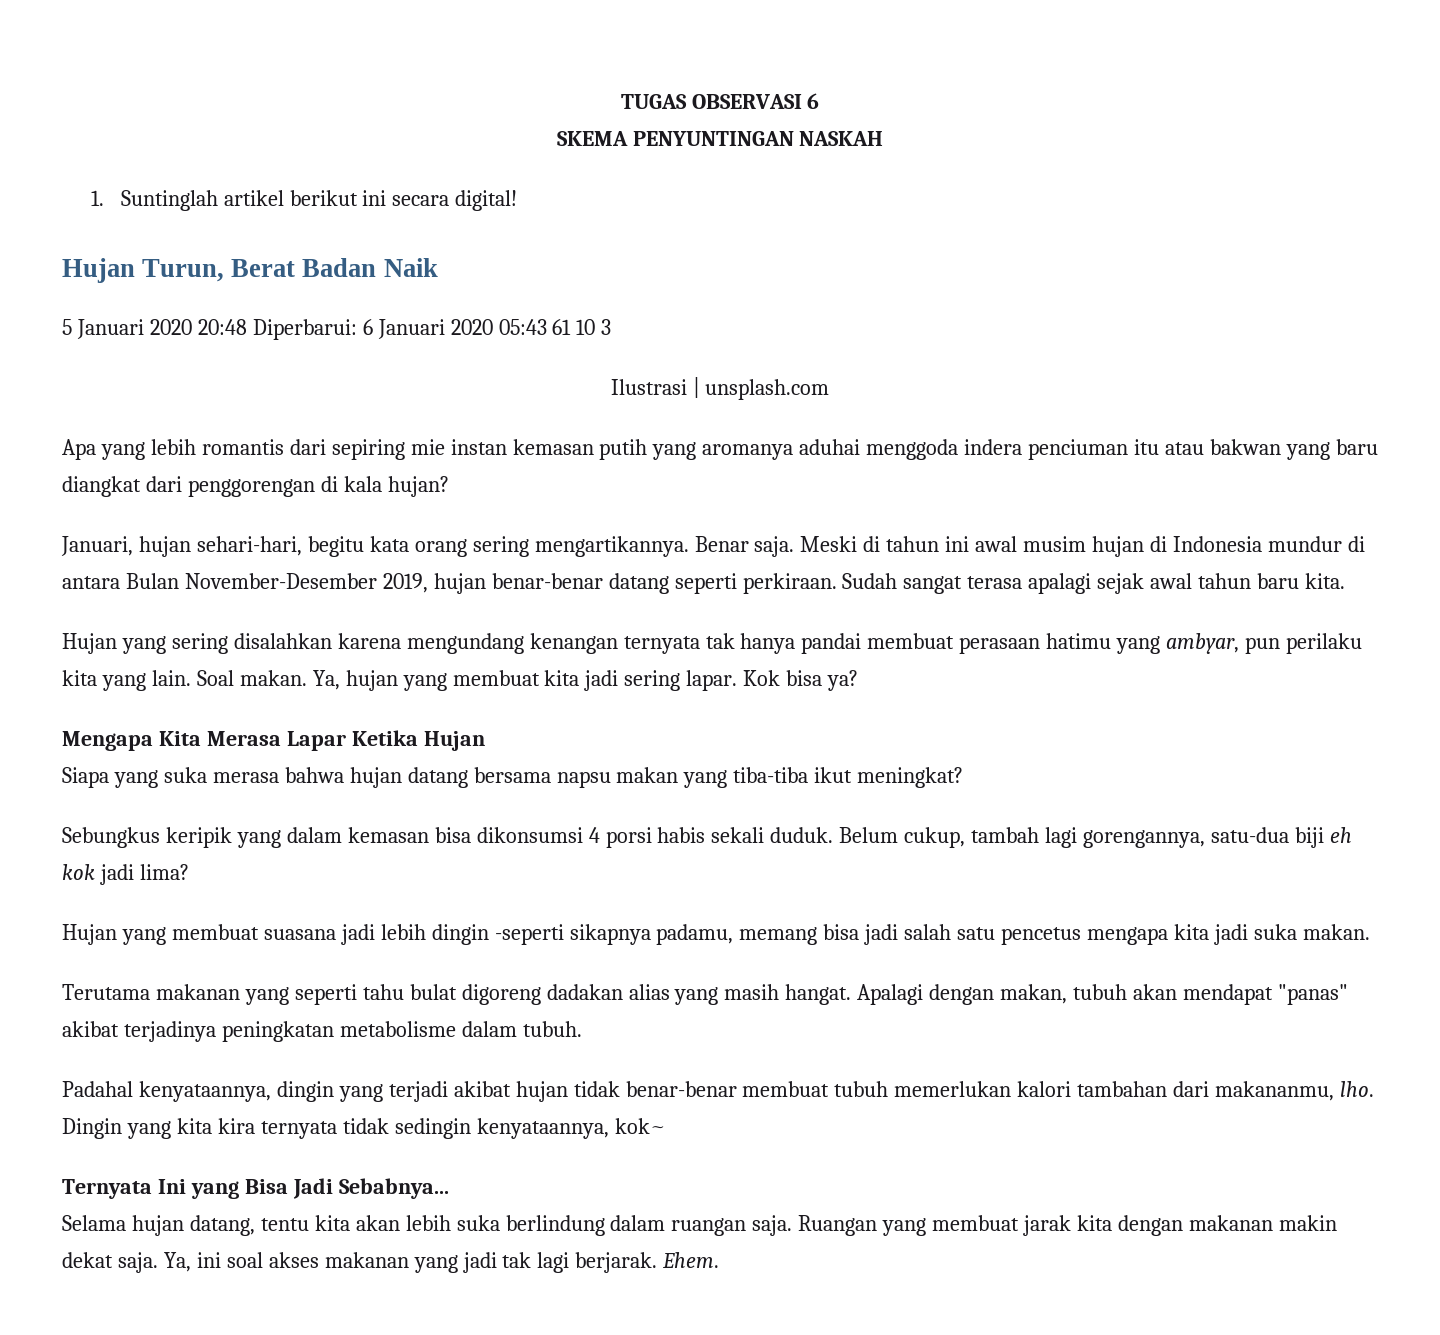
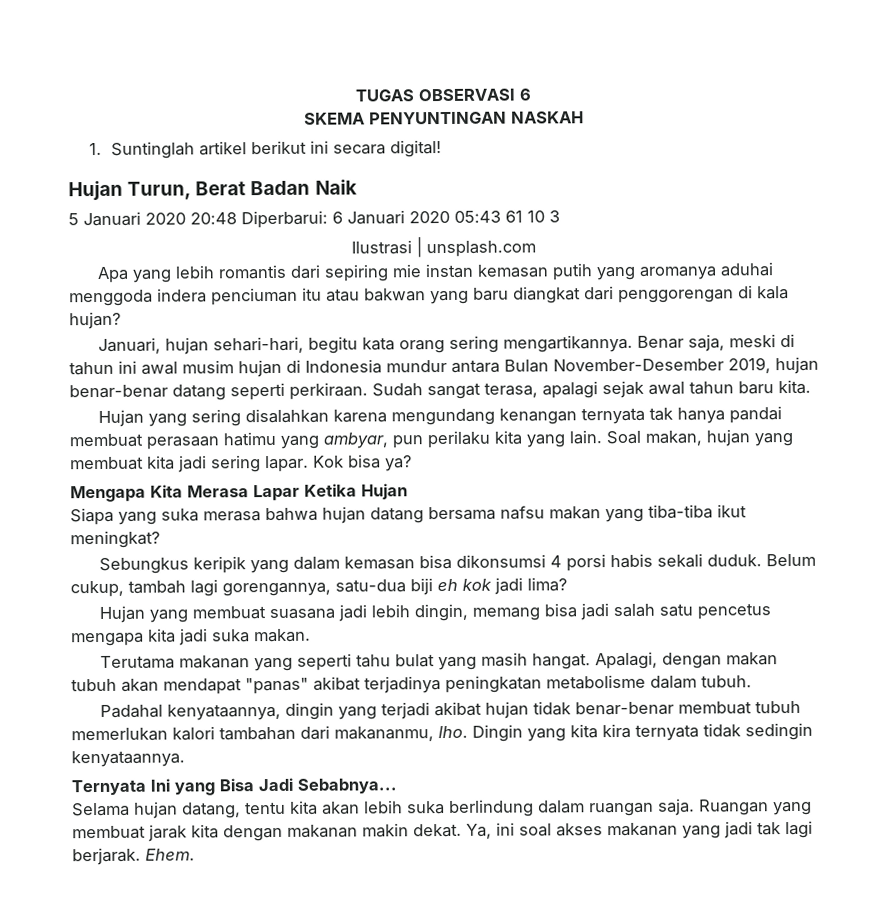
[754,536,858,557] saja. Meski -> [688,334,777,352] saja, meski
[1347,536,1365,552] di -> (447, 366) none
[967,576,1023,589] terasa -> [484,382,538,398] terasa,
[239,670,340,690] makan. Ya, -> [645,430,702,446] makan,
[556,771,611,788] napsu -> [500,505,545,520] nafsu
[431,924,734,945] dingin -seperti sikapnya padamu, -> [414,603,469,622] dingin,
[461,984,1068,1005] digoreng dadakan alias yang masih hangat. Apalagi dengan makan, -> [438,651,779,671] yang masih hangat. Apalagi, dengan makan
[476,1118,666,1139] kenyataannya, kok~ -> [71,750,185,768] kenyataannya.
[62,1252,158,1273] dekat saja. -> [413,823,462,838] dekat.

